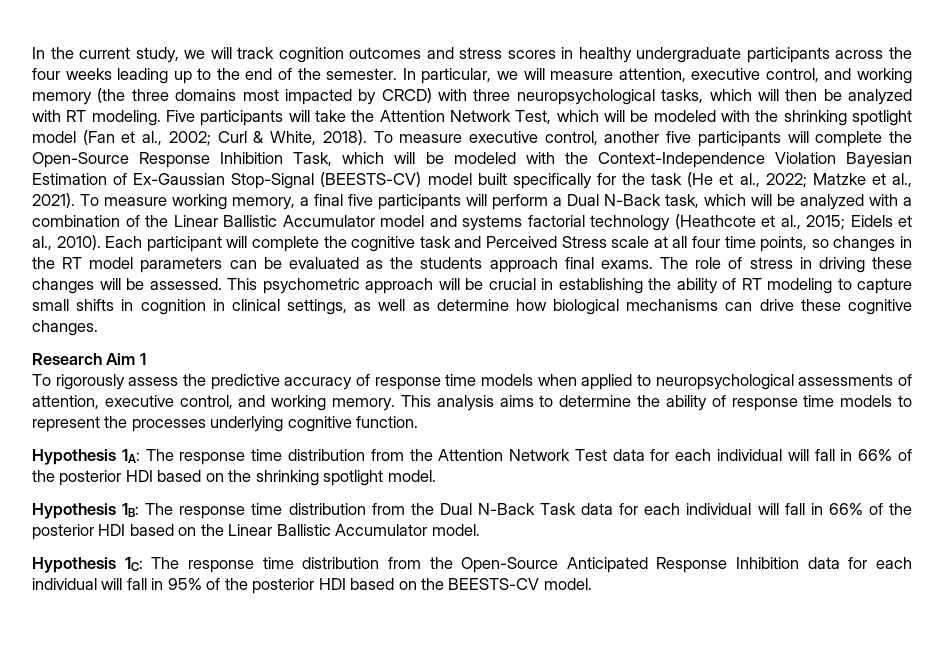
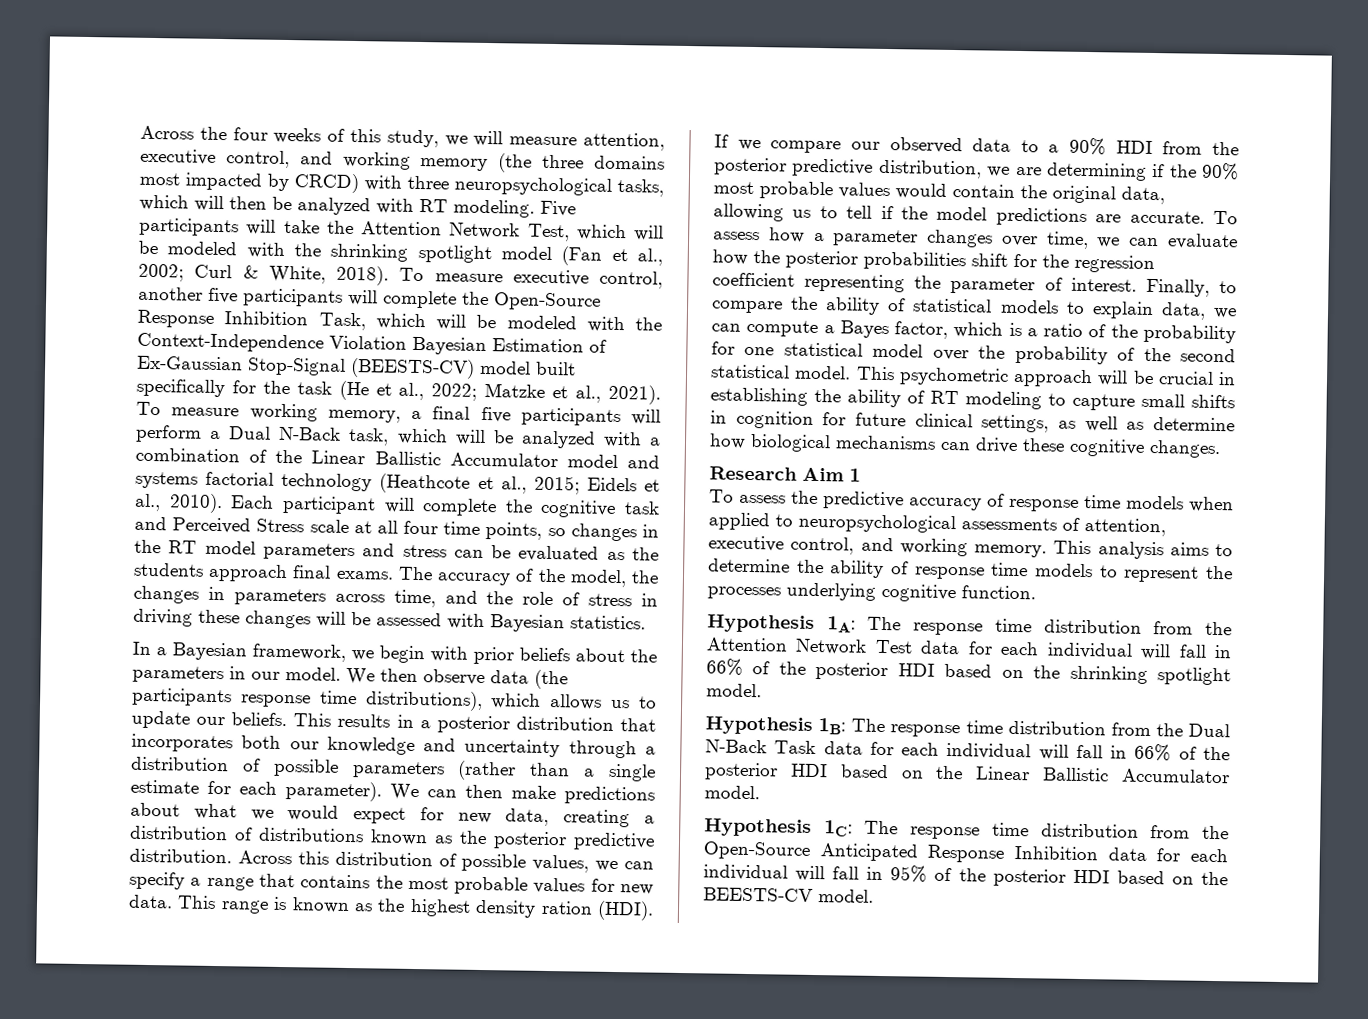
[32,47,912,63] [32,68,492,84] In the current study, we will track cognition outcomes and stress scores in healthy undergraduate participants across the four weeks leading up to the end of the semester. In particular, -> [140,125,439,148] Across the four weeks of this study,
(223, 265) none -> [362,543,447,558] and stress
(689, 263) none -> [437,568,659,588] [133,585,514,608] accuracy of the model, the changes in parameters across time, and the
[149,278,222,290] assessed. -> [376,612,646,633] [132,641,657,665] [132,665,568,690] [132,687,657,711] [131,710,656,734] [131,733,656,759] [131,756,656,782] [130,779,655,805] [130,802,655,828] [129,825,655,851] [129,848,654,873] [129,871,654,895] [128,894,654,921] [714,134,1239,156] [714,157,1239,181] [713,181,1165,205] [713,203,1238,227] [713,227,1238,250] [712,249,1155,274] [712,272,1237,297] [711,296,1237,320] [711,319,1236,344] [711,341,1236,365] [710,364,852,380] assessed with Bayesian statistics. // In a Bayesian framework, we begin with prior beliefs about the parameters in our model. We then observe data (the participants response time distributions), which allows us to update our beliefs. This results in a posterior distribution that incorporates both our knowledge and uncertainty through a distribution of possible parameters (rather than a single estimate for each parameter). We can then make predictions about what we would expect for new data, creating a distribution of distributions known as the posterior predictive distribution. Across this distribution of possible values, we can specify a range that contains the most probable values for new data. This range is known as the highest density ration (HDI). If we compare our observed data to a 90% HDI from the posterior predictive distribution, we are determining if the 90% most probable values would contain the original data, allowing us to tell if the model predictions are accurate. To assess how a parameter changes over time, we can evaluate how the posterior probabilities shift for the regression coefficient representing the parameter of interest. Finally, to compare the ability of statistical models to explain data, we can compute a Bayes factor, which is a ratio of the probability for one statistical model over the probability of the second statistical model.
[212,299,225,311] in -> [822,412,906,427] for future
[55,374,125,390] rigorously -> (734, 496) none

